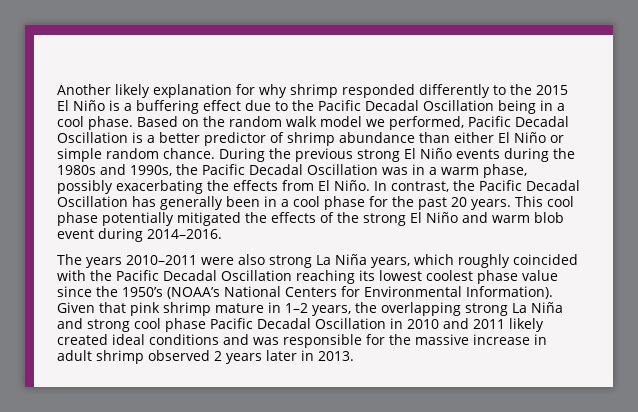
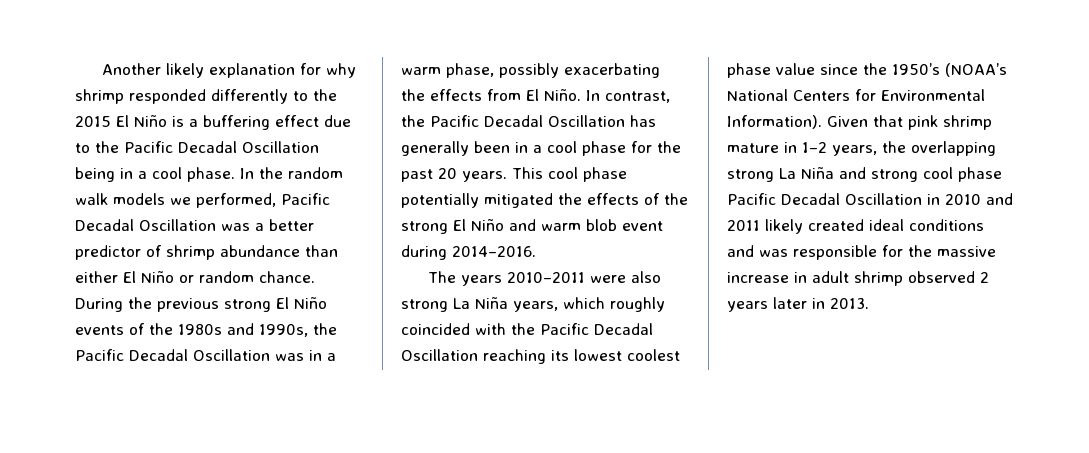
[137,116,199,127] Based on -> [240,168,254,179] In
[320,116,362,127] model -> [113,193,165,205] models
[132,132,143,143] is -> [221,223,250,231] was
[57,148,102,162] simple -> (194, 279) none
[504,148,549,162] during -> [129,323,145,335] of

